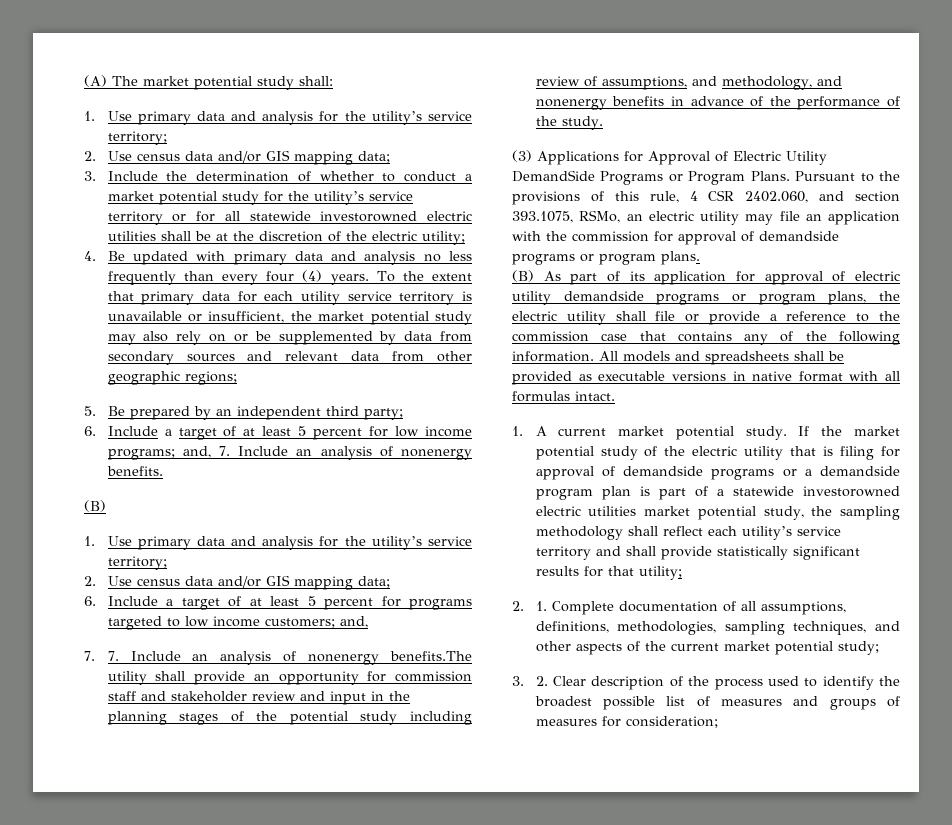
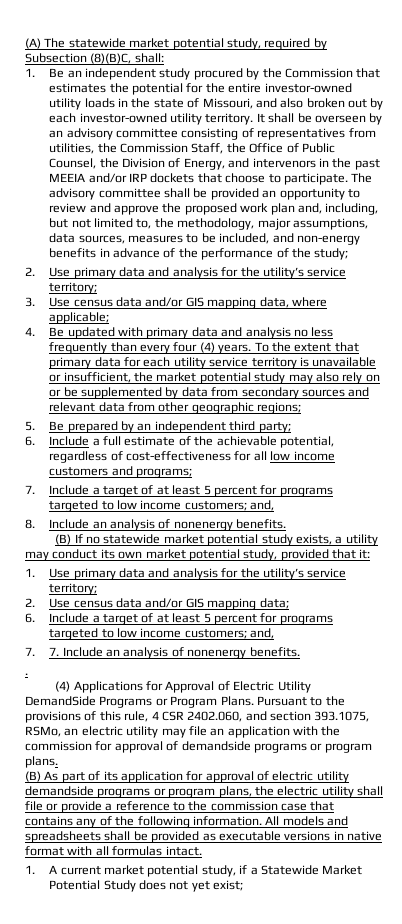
[143,76,333,90] [84,111,95,121] market potential study shall: // 1. -> [68,38,327,50] [25,53,164,64] [25,68,381,80] [49,83,352,95] [49,98,384,110] [49,113,383,125] [49,128,376,140] [49,143,335,154] [49,158,380,170] [49,173,373,185] [49,188,360,200] [49,203,379,215] [49,218,368,230] [49,233,360,245] [49,248,349,260] [25,267,35,276] statewide market potential study, required by Subsection (8)(B)C, shall: // 1. Be an independent study procured by the Commission that estimates the potential for the entire investor-owned utility loads in the state of Missouri, and also broken out by each investor-owned utility territory. It shall be overseen by an advisory committee consisting of representatives from utilities, the Commission Staff, the Office of Public Counsel, the Division of Energy, and intervenors in the past MEEIA and/or IRP dockets that choose to participate. The advisory committee shall be provided an opportunity to review and approve the proposed work plan and, including, but not limited to, the methodology, major assumptions, data sources, measures to be included, and non-energy benefits in advance of the performance of the study; // 2.
[84,150,390,165] [84,171,472,182] [107,191,413,205] [107,211,472,225] [107,231,465,245] 2. Use census data and/or GIS mapping data; // 3. Include the determination of whether to conduct a market potential study for the utility’s service territory or for all statewide investorowned electric utilities shall be at the discretion of the electric utility; -> [25,297,327,309] [49,312,110,324] 3. Use census data and/or GIS mapping data, where applicable;
[178,426,472,440] [107,446,231,460] target of at least 5 percent for low income programs; and, 7. -> [103,436,334,448] [49,451,335,463] [49,466,193,478] [25,485,333,497] [49,500,275,512] [25,519,35,529] full estimate of the achievable potential, regardless of cost-effectiveness for all low income customers and programs; // 7. Include a target of at least 5 percent for programs targeted to low income customers; and, // 8.
(106, 506) none -> [74,534,378,546] [25,549,371,561] If no statewide market potential study exists, a utility may conduct its own market potential study, provided that it:
[390,651,472,661] [107,671,472,685] [107,691,410,705] [107,711,472,725] [535,76,842,90] [535,96,900,110] [535,116,603,130] [512,150,532,162] benefits.The utility shall provide an opportunity for commission staff and stakeholder review and input in the planning stages of the potential study including review of assumptions, and methodology, and nonenergy benefits in advance of the performance of the study. // (3) -> [249,647,300,657] [25,673,28,675] [55,681,71,692] benefits. // . // (4)
[745,426,900,440] [535,446,900,460] [535,466,900,480] [535,486,900,500] [535,506,900,520] [535,526,841,540] [535,546,860,560] [535,566,682,580] [512,601,846,615] [535,621,900,635] [535,641,879,655] [512,676,900,690] [534,696,900,710] [535,716,718,728] study. If the market potential study of the electric utility that is filing for approval of demandside programs or a demandside program plan is part of a statewide investorowned electric utilities market potential study, the sampling methodology shall reflect each utility’s service territory and shall provide statistically significant results for that utility; // 2. 1. Complete documentation of all assumptions, definitions, methodologies, sampling techniques, and other aspects of the current market potential study; // 3. 2. Clear description of the process used to identify the broadest possible list of measures and groups of measures for consideration; -> [201,865,363,877] [49,880,244,892] study, if a Statewide Market Potential Study does not yet exist;

